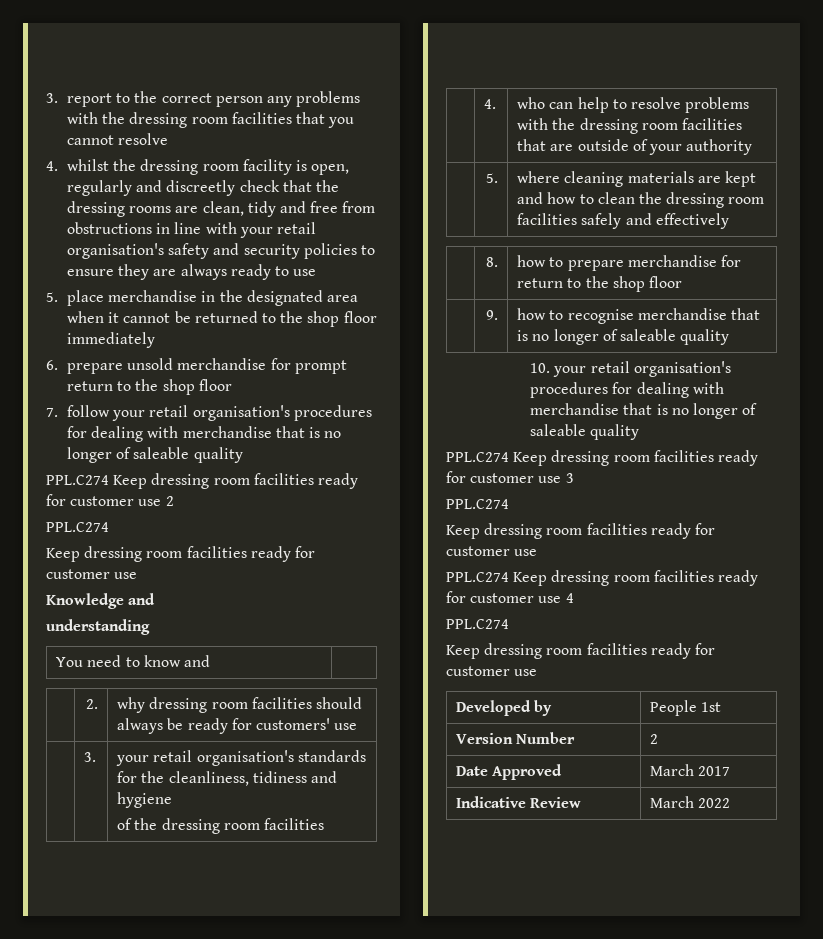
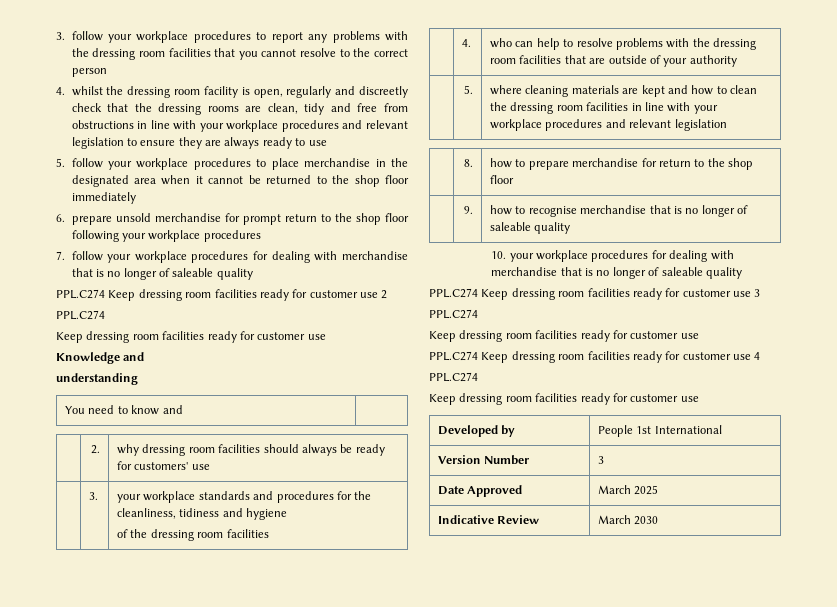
[46,91,263,107] 3. report to the correct person -> [56,31,303,43] 3. follow your workplace procedures to report
(169, 139) none -> [339,48,408,57] [71,68,107,77] to the correct person
[276,222,316,234] [67,243,357,259] retail organisation's safety and security policies -> [226,120,408,132] [71,137,124,149] workplace procedures and relevant legislation
(58, 297) none -> [71,158,267,170] follow your workplace procedures to
(232, 385) none -> [71,230,261,242] following your workplace procedures
[149,405,290,421] retail organisation's -> [134,251,187,263] workplace
[153,750,366,766] retail organisation's standards -> [143,491,334,503] workplace standards and procedures
[581,213,729,229] safely and effectively -> [631,102,718,114] [490,119,727,131] in line with your workplace procedures and relevant legislation
[590,361,731,377] retail organisation's -> [536,250,589,262] workplace
(722, 707) none -> [654,425,722,434] International
[650,734,659,744] 2 -> [598,456,605,464] 3
[698,766,731,776] 2017 -> [634,485,659,495] 2025
[698,798,731,808] 2022 -> [634,516,659,525] 2030

